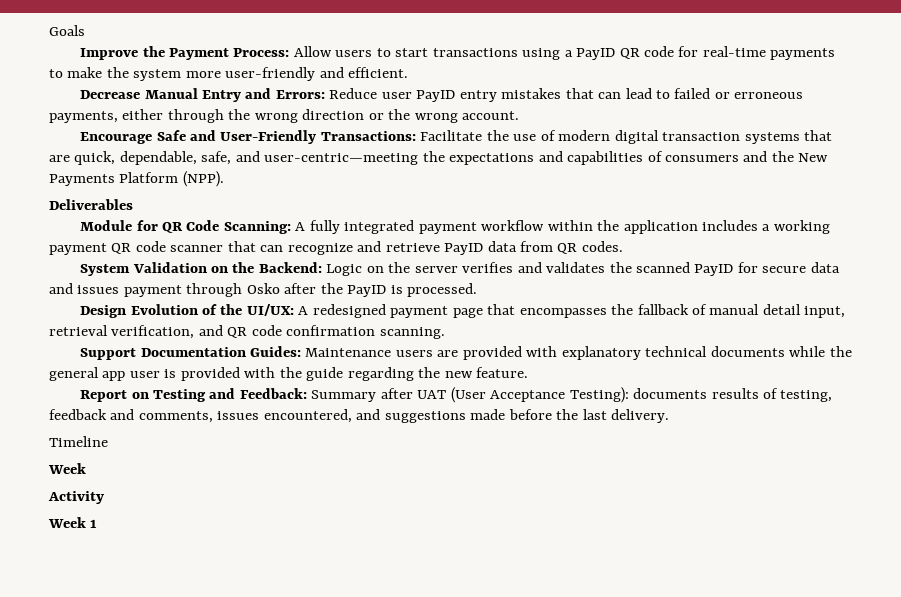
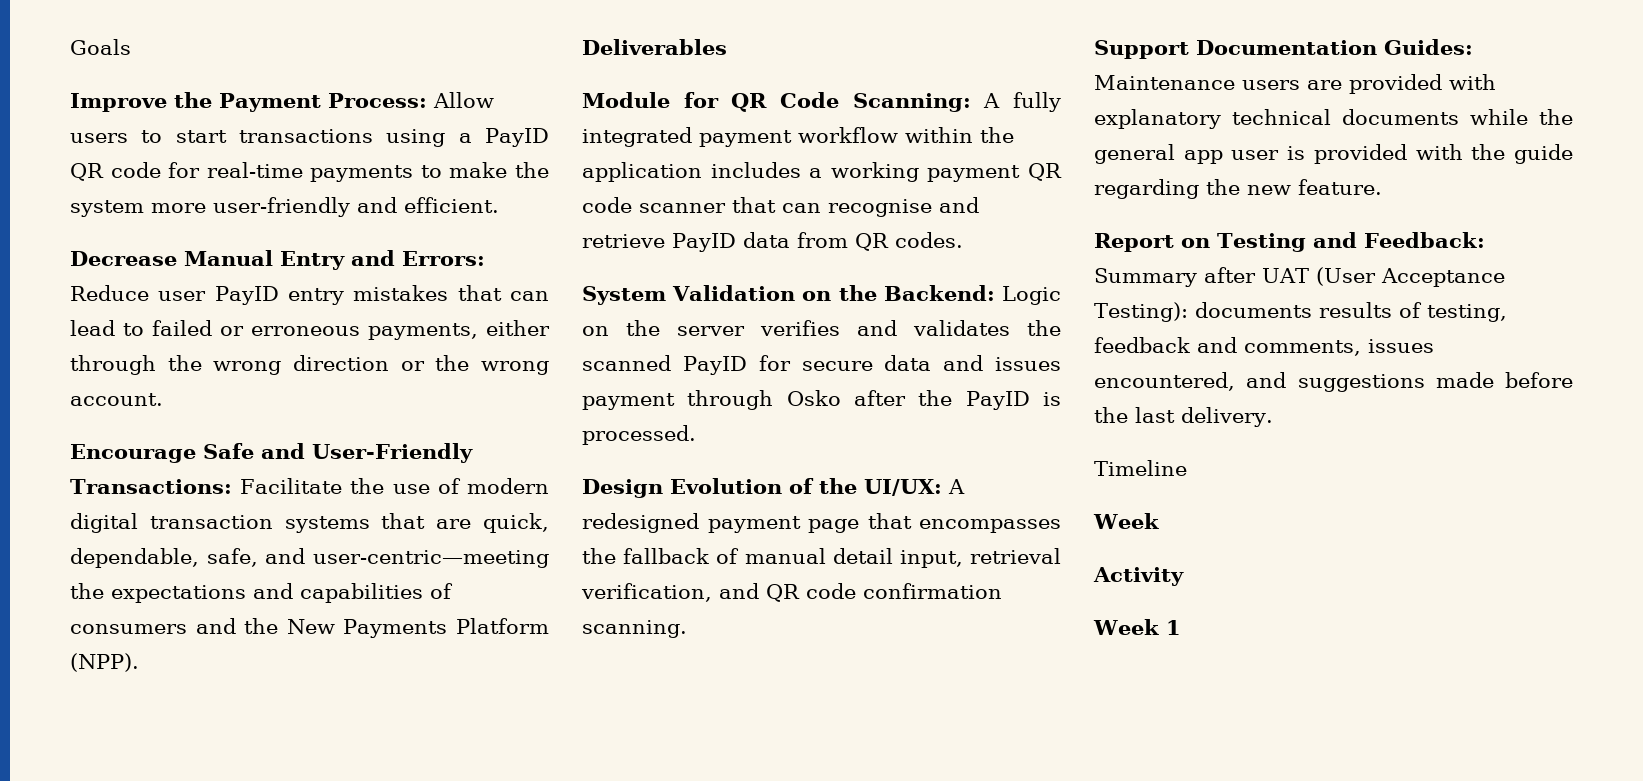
[287,243,353,255] recognize -> [828,199,932,217] recognise

